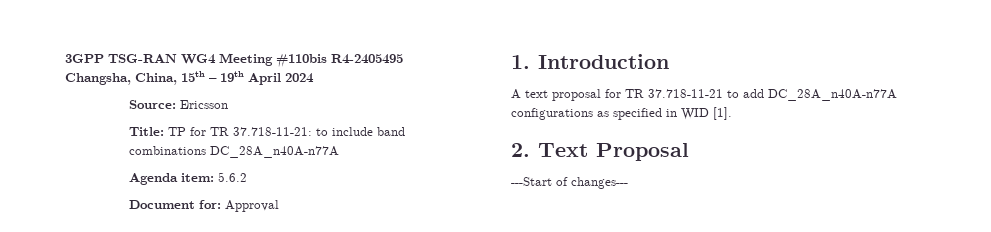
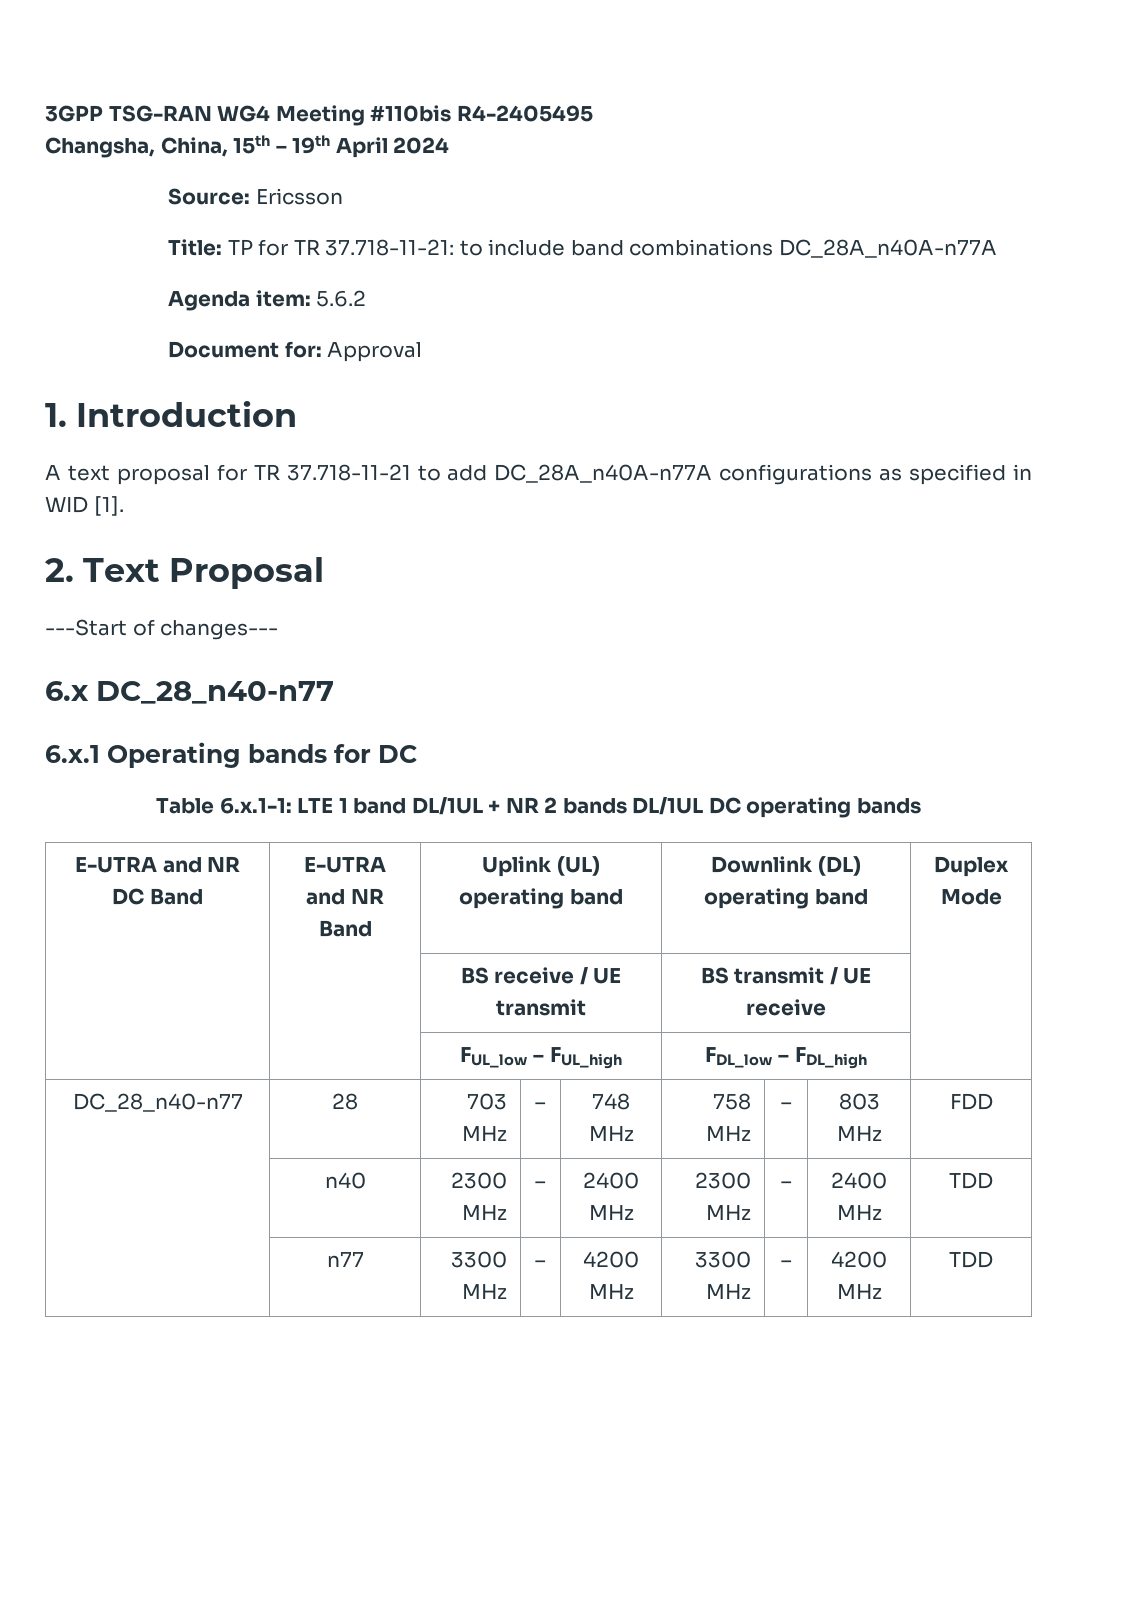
(628, 183) none -> [45,681,334,704] [45,742,417,768] [156,797,921,818] [74,856,241,873] [112,888,203,905] [304,856,386,873] [306,888,384,905] [318,920,372,937] [482,856,600,877] [459,888,623,909] [711,856,861,876] [704,888,868,909] [934,856,1009,877] [940,889,1002,905] [460,967,622,985] [496,999,586,1016] [700,967,872,985] [746,999,826,1016] [460,1047,622,1069] [705,1047,867,1069] [72,1093,243,1112] [332,1093,358,1110] [467,1093,508,1110] [462,1126,508,1141] [535,1102,546,1109] [592,1093,630,1110] [588,1126,634,1141] [713,1093,752,1110] [706,1126,752,1141] [780,1102,792,1109] [838,1093,880,1110] [836,1126,882,1141] [949,1093,993,1110] [324,1172,366,1189] [451,1172,508,1189] [462,1205,508,1220] [535,1181,546,1188] [583,1172,639,1189] [588,1205,634,1220] [695,1172,752,1189] [706,1205,752,1220] [780,1181,792,1188] [831,1172,887,1189] [836,1205,882,1220] [949,1172,993,1189] [326,1252,364,1267] [451,1251,508,1268] [462,1284,508,1299] [535,1260,546,1267] [583,1251,639,1268] [588,1284,634,1299] [695,1251,752,1268] [706,1284,752,1299] [780,1260,792,1267] [831,1251,887,1268] [836,1284,882,1299] [949,1251,993,1268] // 6.x DC_28_n40-n77 // 6.x.1 Operating bands for DC // Table 6.x.1-1: LTE 1 band DL/1UL + NR 2 bands DL/1UL DC operating bands // E-UTRA and NR DC Band | E-UTRA and NR Band | Uplink (UL) operating band | Downlink (DL) operating band | Duplex Mode // | | BS receive / UE transmit | BS transmit / UE receive | // | | FUL_low – FUL_high | FDL_low – FDL_high | // DC_28_n40-n77 | 28 | 703 MHz | – | 748 MHz | 758 MHz | – | 803 MHz | FDD // | n40 | 2300 MHz | – | 2400 MHz | 2300 MHz | – | 2400 MHz | TDD // | n77 | 3300 MHz | – | 4200 MHz | 3300 MHz | – | 4200 MHz | TDD

